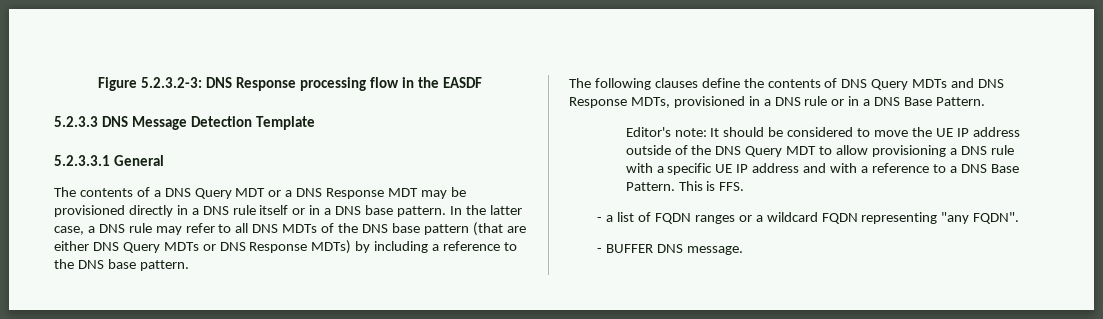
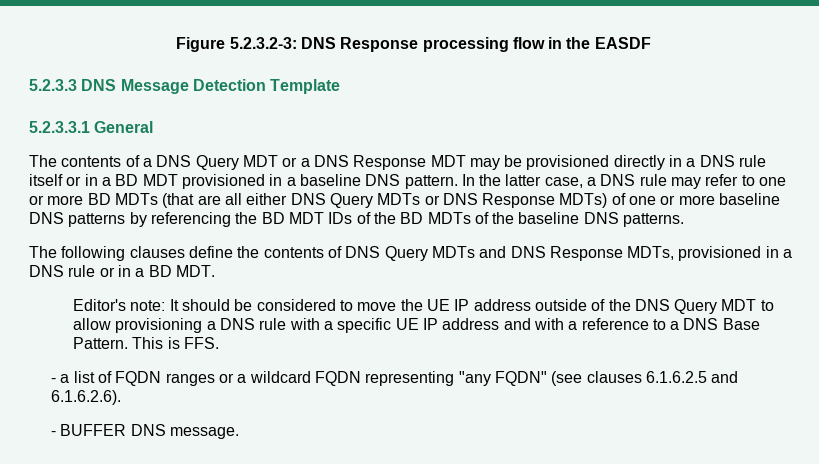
[335,205,394,215] DNS base -> [115,174,401,189] BD MDT provisioned in a baseline DNS
[235,223,469,235] all DNS MDTs of the DNS base pattern -> [759,177,787,186] [29,193,158,205] one or more BD MDTs
(526, 229) none -> [224,193,242,205] all
[355,241,517,253] [54,259,189,271] by including a reference to the DNS base pattern. -> [611,193,781,205] [29,212,685,227] of one or more baseline DNS patterns by referencing the BD MDT IDs of the BD MDTs of the baseline DNS patterns.
[874,97,985,106] DNS Base Pattern. -> [148,265,215,277] BD MDT.
[973,212,1020,224] FQDN". -> [494,371,739,386] [51,390,122,405] FQDN" (see clauses 6.1.6.2.5 and 6.1.6.2.6).

